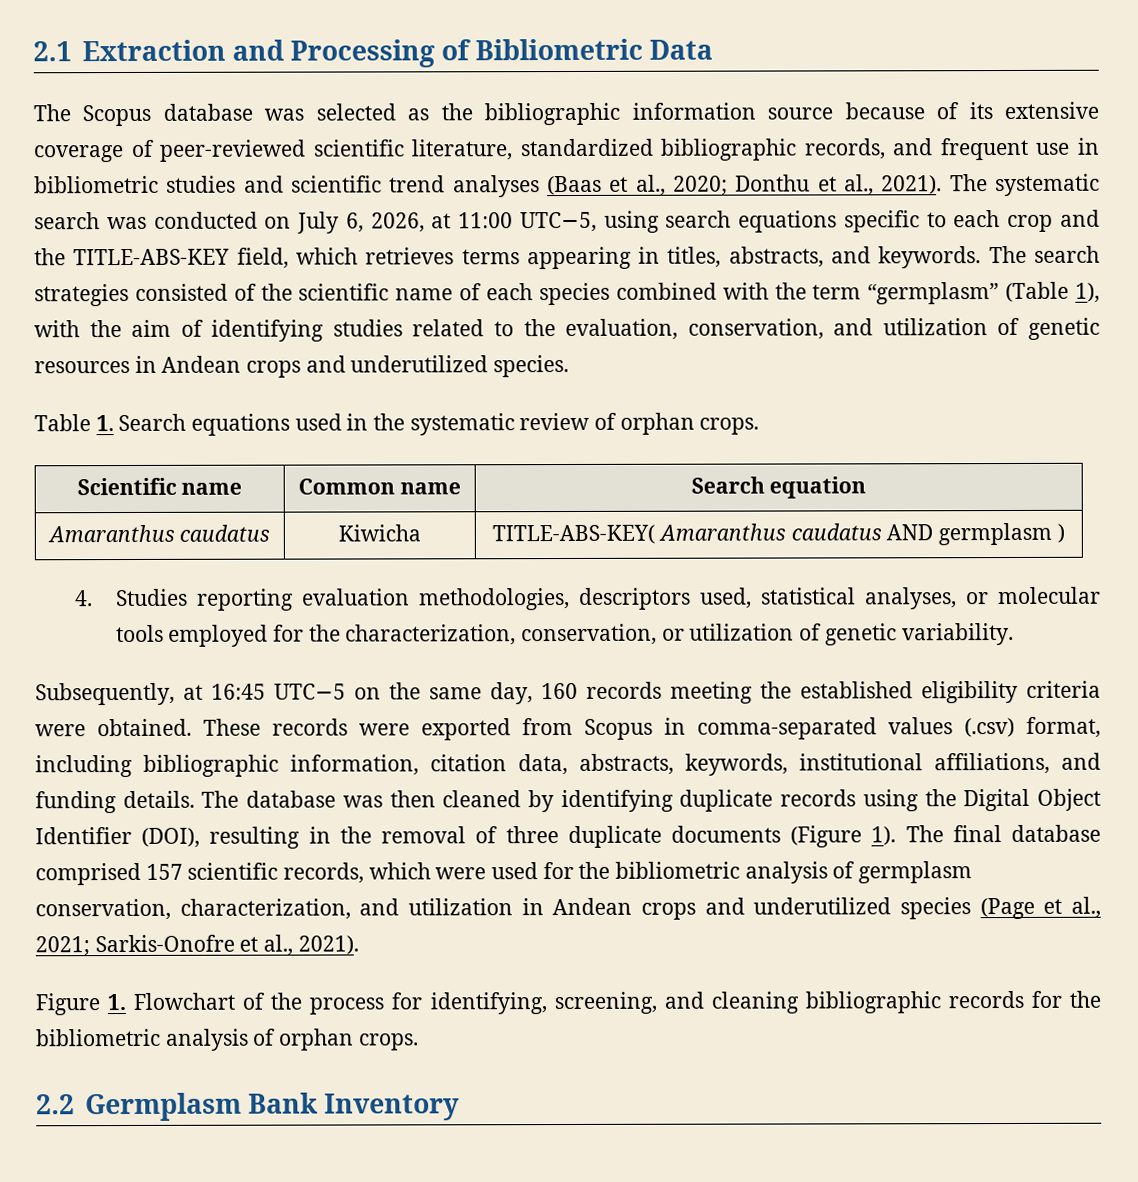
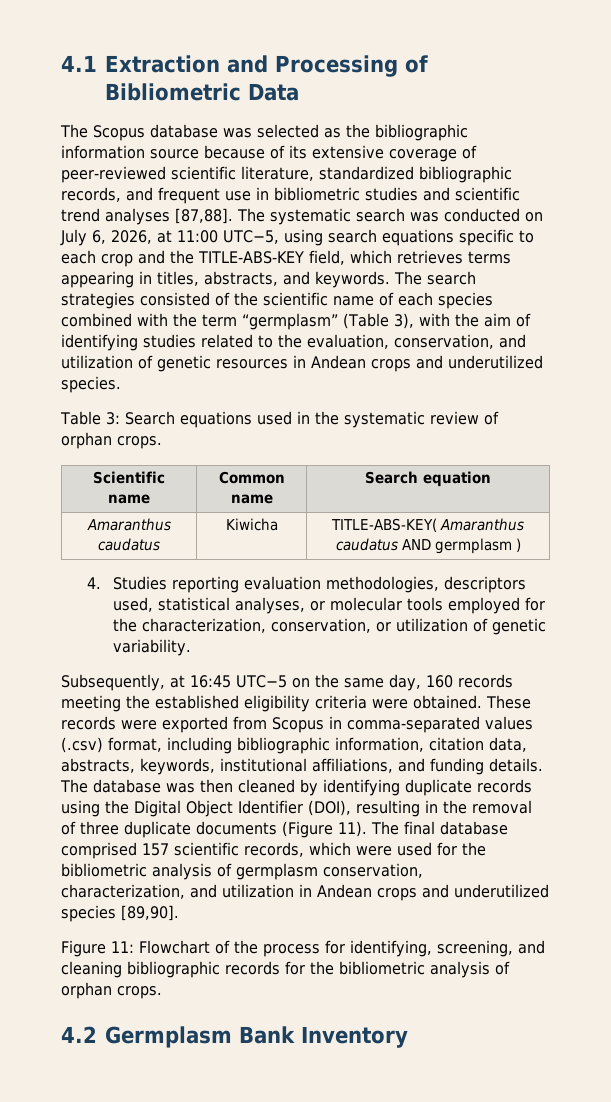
[33,41,72,62] 2.1 -> [61,55,97,72] 4.1
[547,174,943,196] (Baas et al., 2020; Donthu et al., 2021). -> [175,208,233,224] [87,88].
[1075,282,1100,303] 1), -> [393,313,414,329] 3),
[95,415,114,432] 1. -> [105,412,120,425] 3:
[871,826,897,846] 1). -> [337,821,367,837] 11).
[979,896,1101,920] [35,934,359,957] (Page et al., 2021; Sarkis-Onofre et al., 2021). -> [121,905,179,921] [89,90].
[107,994,127,1011] 1. -> [110,941,134,953] 11:
[36,1094,75,1115] 2.2 -> [61,1026,97,1043] 4.2

